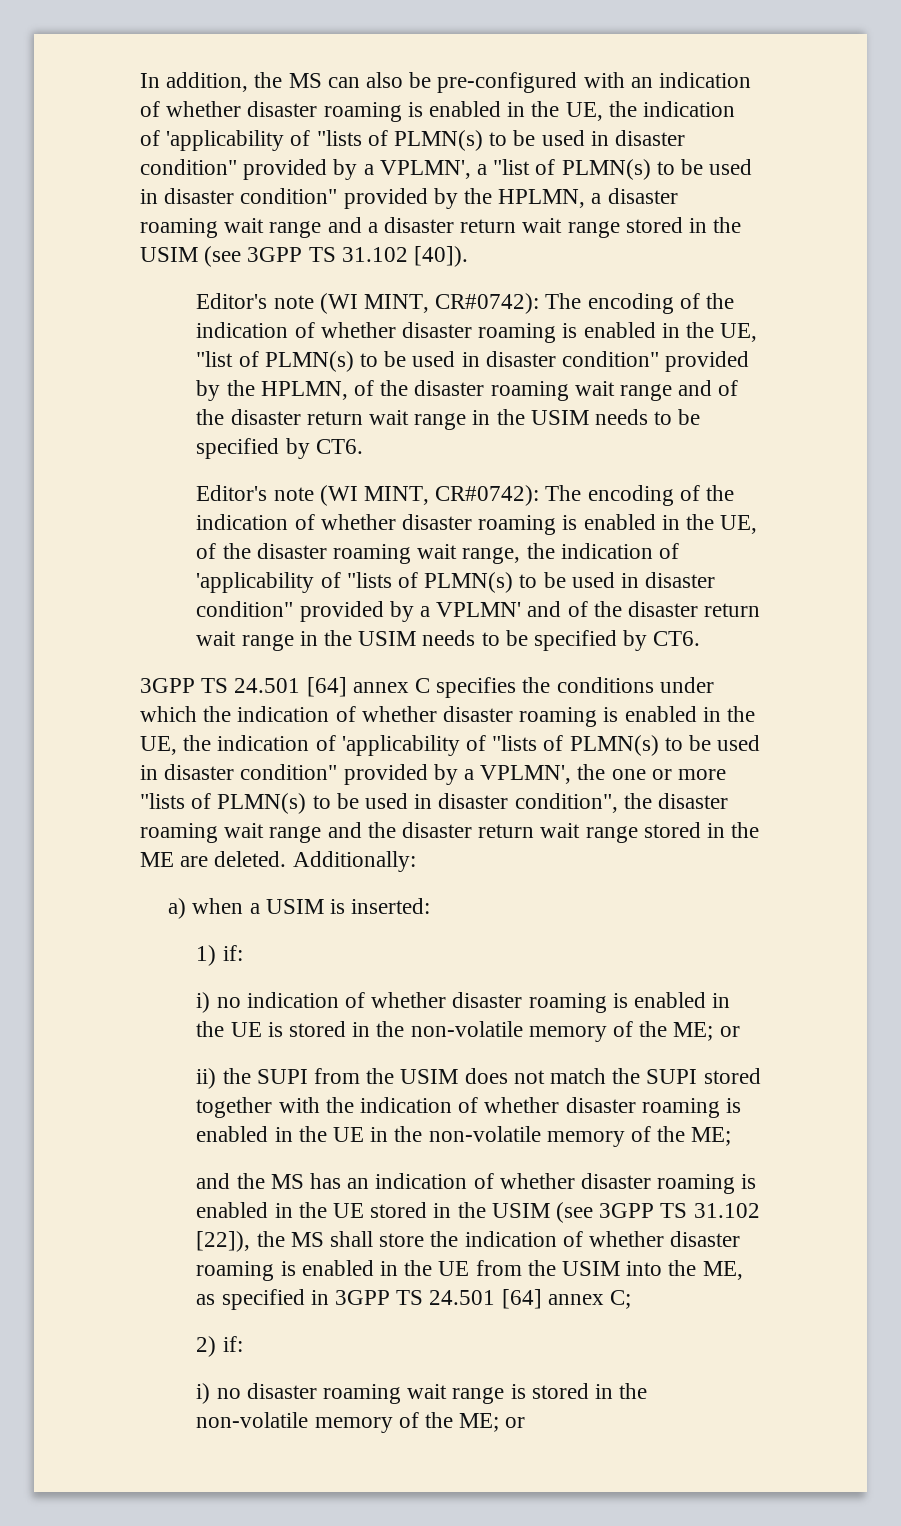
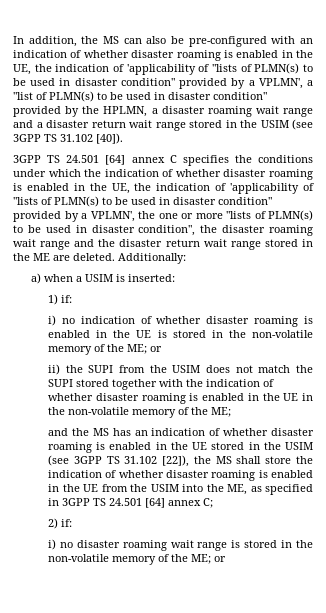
[196,293,735,314] [196,322,758,343] [196,351,750,372] [196,380,739,401] [196,409,701,430] [196,438,363,459] [196,485,735,506] [196,514,758,535] [196,543,680,564] [196,572,716,593] [196,601,761,622] [196,630,701,651] // Editor's note (WI MINT, CR#0742): The encoding of the indication of whether disaster roaming is enabled in the UE, "list of PLMN(s) to be used in disaster condition" provided by the HPLMN, of the disaster roaming wait range and of the disaster return wait range in the USIM needs to be specified by CT6. // Editor's note (WI MINT, CR#0742): The encoding of the indication of whether disaster roaming is enabled in the UE, of the disaster roaming wait range, the indication of 'applicability of "lists of PLMN(s) to be used in disaster condition" provided by a VPLMN' and of the disaster return wait range in the USIM needs to be specified by CT6. -> (123, 138) none

